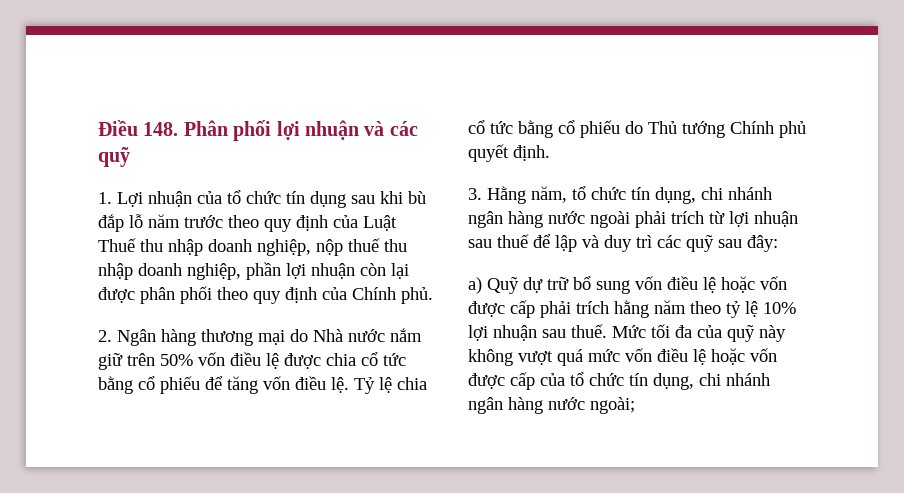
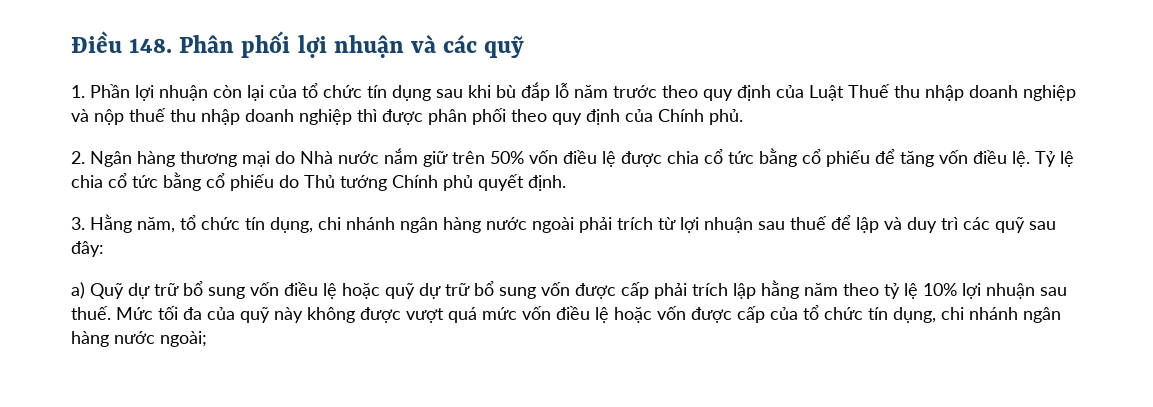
[117,191,192,207] Lợi nhuận -> [90,84,264,101] Phần lợi nhuận còn lại
[257,239,311,256] nghiệp, -> [1023,85,1076,101] [71,109,89,122] nghiệp và
[187,262,409,280] nghiệp, phần lợi nhuận còn lại -> [299,109,377,125] nghiệp thì
(755, 284) none -> [385,281,536,299] quỹ dự trữ bổ sung
(609, 307) none -> [733,283,756,299] lập
(513, 357) none -> [360,307,401,323] được

